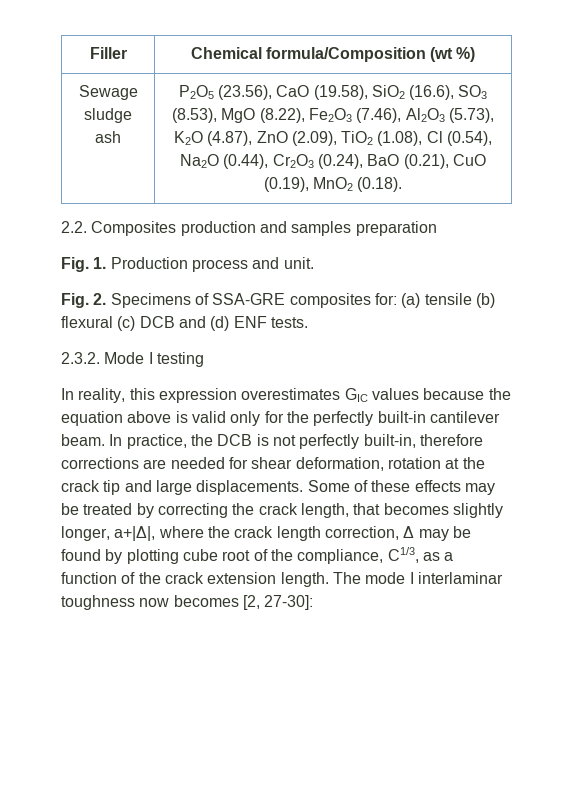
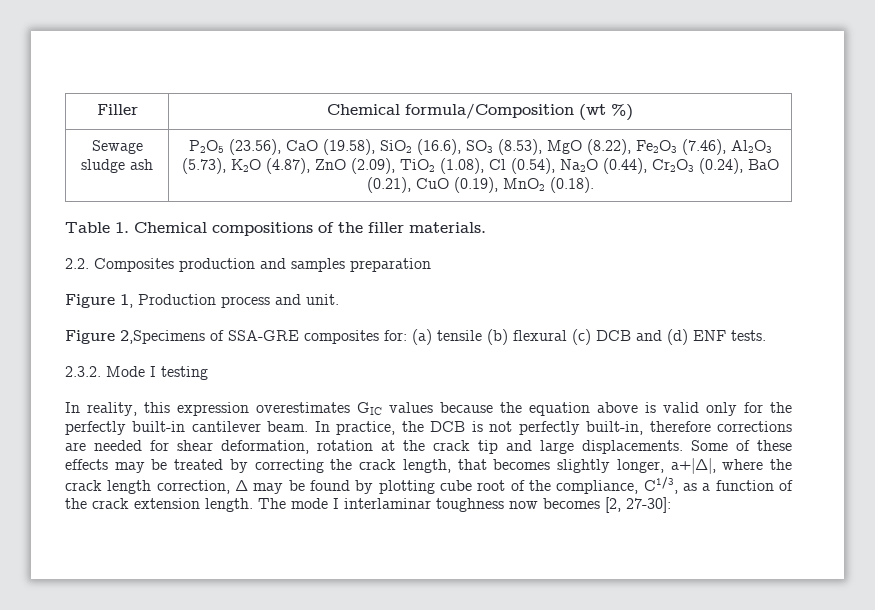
(403, 184) none -> [65,222,486,236] // Table 1. Chemical compositions of the filler materials.
[61,257,107,272] Fig. 1. -> [65,294,133,308] Figure 1,
[61,293,191,308] Fig. 2. Specimens -> [65,330,205,344] Figure 2,Specimens

